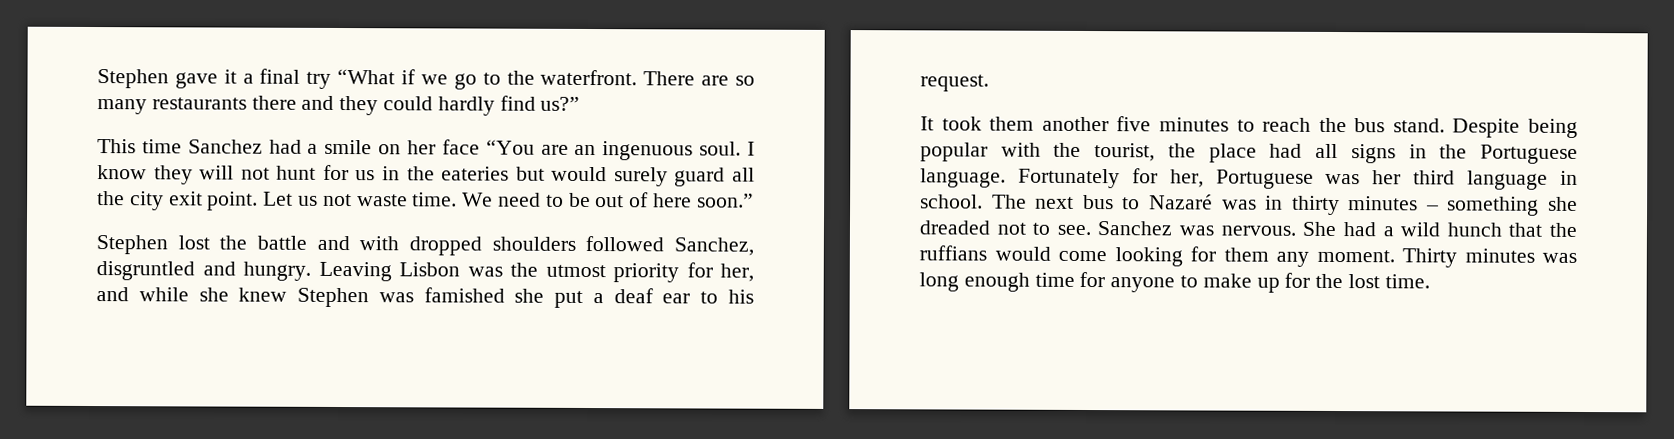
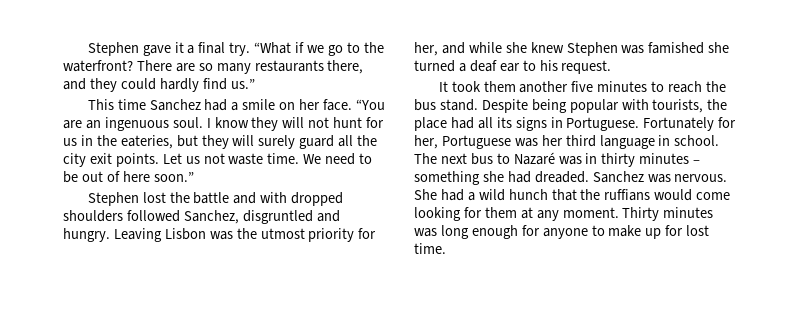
[306,71,332,89] try -> [229,42,251,56] try.
[540,69,638,86] waterfront. -> [63,60,133,72] waterfront?
[251,95,297,110] there -> [327,60,364,74] there,
[540,96,581,111] us?” -> [230,79,255,89] us.”
[441,139,480,155] face -> [323,99,353,111] face.
[441,166,608,182] eateries but would -> [120,135,255,149] eateries, but they will
[207,191,259,211] point. -> [115,153,159,167] points.
[554,290,584,308] put -> [414,60,455,72] turned
[1053,142,1156,162] the tourist, -> [652,99,704,113] tourists,
(1339, 151) none -> [496,117,512,128] its
[1439,144,1578,164] [920,168,1006,188] the Portuguese language. -> [566,117,640,131] Portuguese.
[919,220,1091,236] dreaded not to see. -> [507,171,589,183] had dreaded.
(1269, 254) none -> [520,207,533,219] at
[1034,272,1075,287] time -> (518, 232) none
[1315,273,1344,289] the -> (684, 230) none

